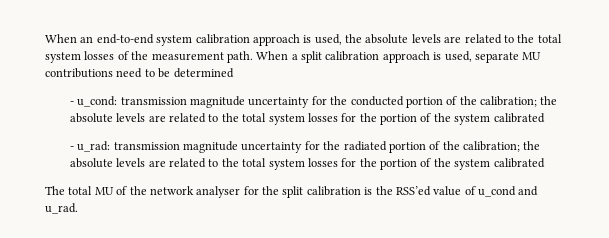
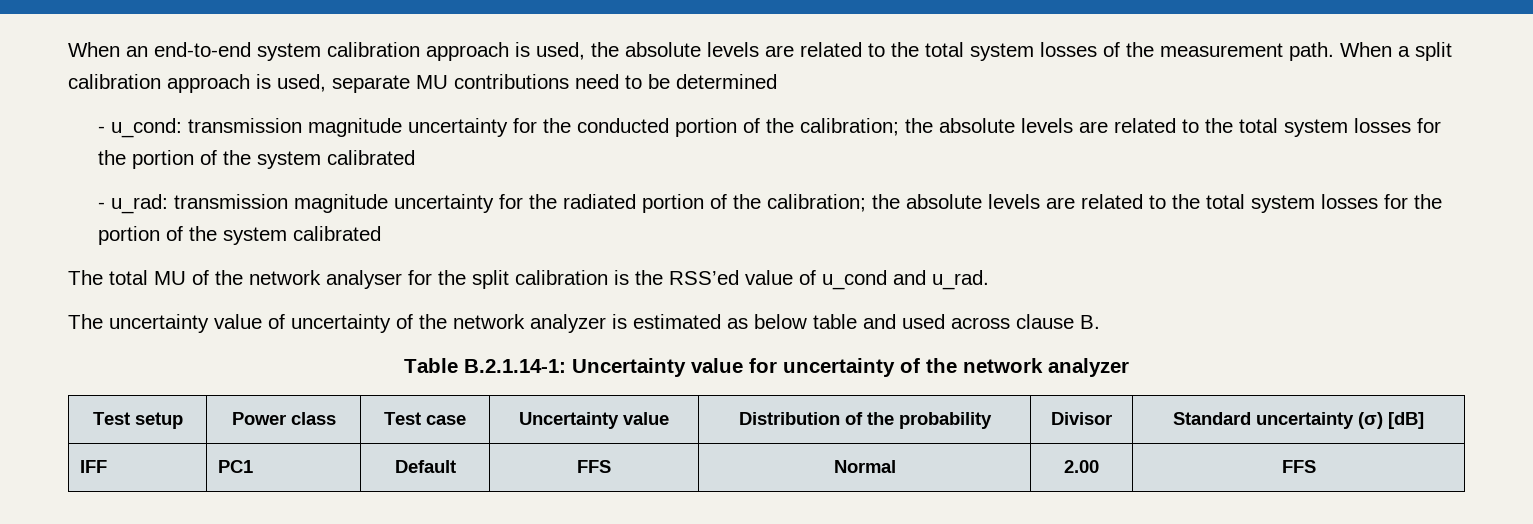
(78, 208) none -> [68,314,1100,333] [404,358,1129,377] [92,412,183,429] [231,412,336,425] [384,412,466,425] [519,412,669,429] [738,412,992,429] [1051,412,1112,425] [1173,412,1424,429] [80,460,108,473] [218,460,254,473] [394,460,456,473] [577,460,611,473] [833,460,896,473] [1064,460,1099,473] [1281,460,1316,473] // The uncertainty value of uncertainty of the network analyzer is estimated as below table and used across clause B. // Table B.2.1.14-1: Uncertainty value for uncertainty of the network analyzer // Test setup | Power class | Test case | Uncertainty value | Distribution of the probability | Divisor | Standard uncertainty (σ) [dB] // IFF | PC1 | Default | FFS | Normal | 2.00 | FFS

